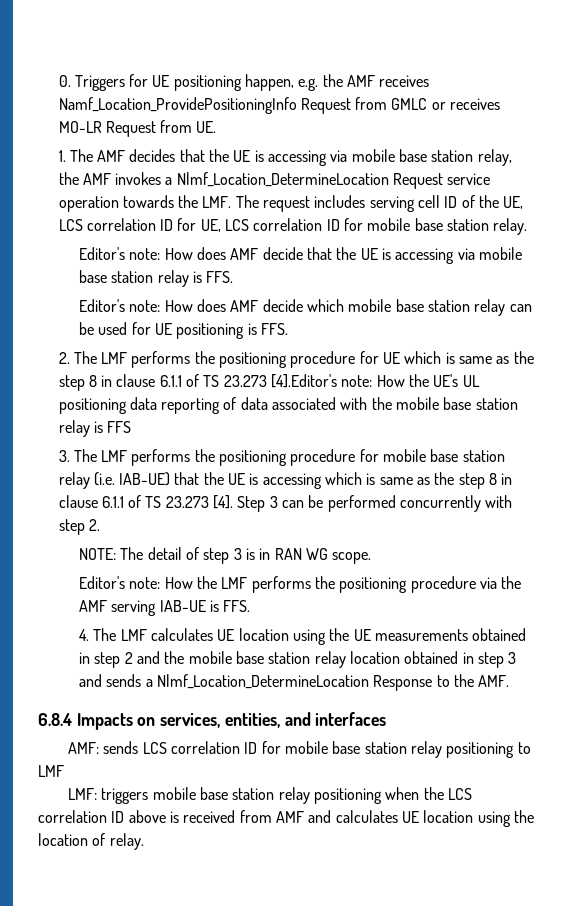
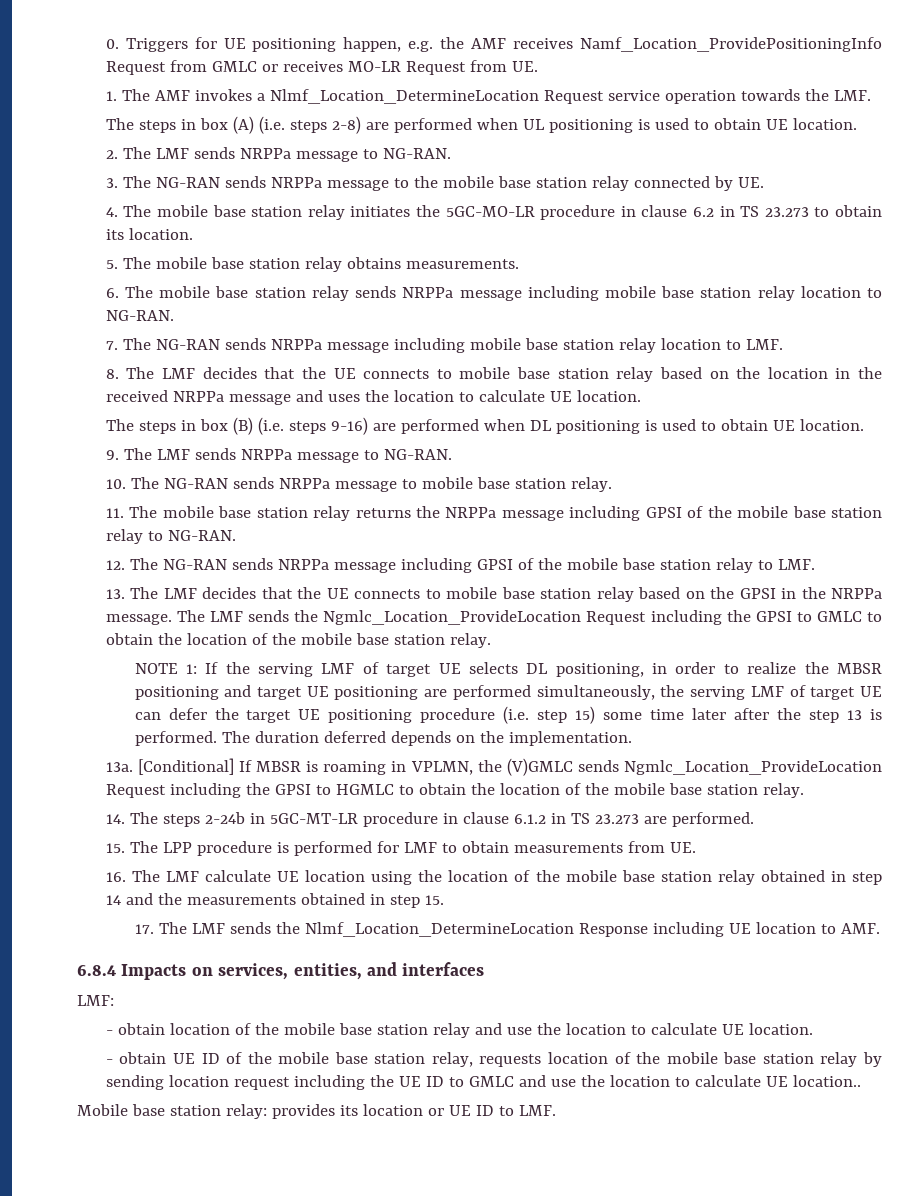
[129,149,512,166] [58,172,111,185] decides that the UE is accessing via mobile base station relay, the AMF -> (190, 95) none
[235,195,524,212] [58,218,528,235] [78,247,522,264] [78,270,234,287] [78,299,532,316] [78,322,288,339] [58,351,534,368] [58,374,480,391] [58,397,518,414] [58,420,132,437] [58,449,505,466] [58,472,513,489] [58,495,513,512] [58,519,100,535] [78,547,372,564] [78,576,522,593] [78,600,251,616] [78,628,527,645] [78,651,517,668] [78,674,474,691] The request includes serving cell ID of the UE, LCS correlation ID for UE, LCS correlation ID for mobile base station relay. // Editor's note: How does AMF decide that the UE is accessing via mobile base station relay is FFS. // Editor's note: How does AMF decide which mobile base station relay can be used for UE positioning is FFS. // 2. The LMF performs the positioning procedure for UE which is same as the step 8 in clause 6.1.1 of TS 23.273 [4].Editor's note: How the UE's UL positioning data reporting of data associated with the mobile base station relay is FFS // 3. The LMF performs the positioning procedure for mobile base station relay (i.e. IAB-UE) that the UE is accessing which is same as the step 8 in clause 6.1.1 of TS 23.273 [4]. Step 3 can be performed concurrently with step 2. // NOTE: The detail of step 3 is in RAN WG scope. // Editor's note: How the LMF performs the positioning procedure via the AMF serving IAB-UE is FFS. // 4. The LMF calculates UE location using the UE measurements obtained in step 2 and the mobile base station relay location obtained in step 3 and sends a Nlmf_Location_DetermineLocation Response to the -> [105,116,857,134] [105,147,451,162] [105,176,764,191] [105,205,882,220] [105,228,193,240] [105,257,519,272] [105,286,882,301] [105,310,174,321] [105,338,783,353] [105,367,882,382] [105,390,641,405] [105,417,864,435] [105,448,452,463] [105,477,612,492] [105,506,882,521] [105,529,236,544] [105,558,815,573] [105,587,882,602] [105,610,882,625] [105,633,491,648] [134,662,882,677] [134,685,882,700] [134,706,882,724] [134,731,632,746] [105,758,883,776] [105,783,804,798] [105,812,754,827] [105,841,696,856] [105,870,882,885] [105,893,444,908] [134,922,836,937] // The steps in box (A) (i.e. steps 2-8) are performed when UL positioning is used to obtain UE location. // 2. The LMF sends NRPPa message to NG-RAN. // 3. The NG-RAN sends NRPPa message to the mobile base station relay connected by UE. // 4. The mobile base station relay initiates the 5GC-MO-LR procedure in clause 6.2 in TS 23.273 to obtain its location. // 5. The mobile base station relay obtains measurements. // 6. The mobile base station relay sends NRPPa message including mobile base station relay location to NG-RAN. // 7. The NG-RAN sends NRPPa message including mobile base station relay location to LMF. // 8. The LMF decides that the UE connects to mobile base station relay based on the location in the received NRPPa message and uses the location to calculate UE location. // The steps in box (B) (i.e. steps 9-16) are performed when DL positioning is used to obtain UE location. // 9. The LMF sends NRPPa message to NG-RAN. // 10. The NG-RAN sends NRPPa message to mobile base station relay. // 11. The mobile base station relay returns the NRPPa message including GPSI of the mobile base station relay to NG-RAN. // 12. The NG-RAN sends NRPPa message including GPSI of the mobile base station relay to LMF. // 13. The LMF decides that the UE connects to mobile base station relay based on the GPSI in the NRPPa message. The LMF sends the Ngmlc_Location_ProvideLocation Request including the GPSI to GMLC to obtain the location of the mobile base station relay. // NOTE 1: If the serving LMF of target UE selects DL positioning, in order to realize the MBSR positioning and target UE positioning are performed simultaneously, the serving LMF of target UE can defer the target UE positioning procedure (i.e. step 15) some time later after the step 13 is performed. The duration deferred depends on the implementation. // 13a. [Conditional] If MBSR is roaming in VPLMN, the (V)GMLC sends Ngmlc_Location_ProvideLocation Request including the GPSI to HGMLC to obtain the location of the mobile base station relay. // 14. The steps 2-24b in 5GC-MT-LR procedure in clause 6.1.2 in TS 23.273 are performed. // 15. The LPP procedure is performed for LMF to obtain measurements from UE. // 16. The LMF calculate UE location using the location of the mobile base station relay obtained in step 14 and the measurements obtained in step 15. // 17. The LMF sends the Nlmf_Location_DetermineLocation Response including UE location to
[68,741,531,758] [38,765,64,777] [68,787,472,804] [38,810,534,827] [38,833,144,850] AMF: sends LCS correlation ID for mobile base station relay positioning to LMF // LMF: triggers mobile base station relay positioning when the LCS correlation ID above is received from AMF and calculates UE location using the location of relay. -> [77,995,114,1006] [105,1023,813,1038] [105,1052,883,1067] [105,1075,861,1090] [77,1104,556,1119] LMF: // - obtain location of the mobile base station relay and use the location to calculate UE location. // - obtain UE ID of the mobile base station relay, requests location of the mobile base station relay by sending location request including the UE ID to GMLC and use the location to calculate UE location.. // Mobile base station relay: provides its location or UE ID to LMF.

